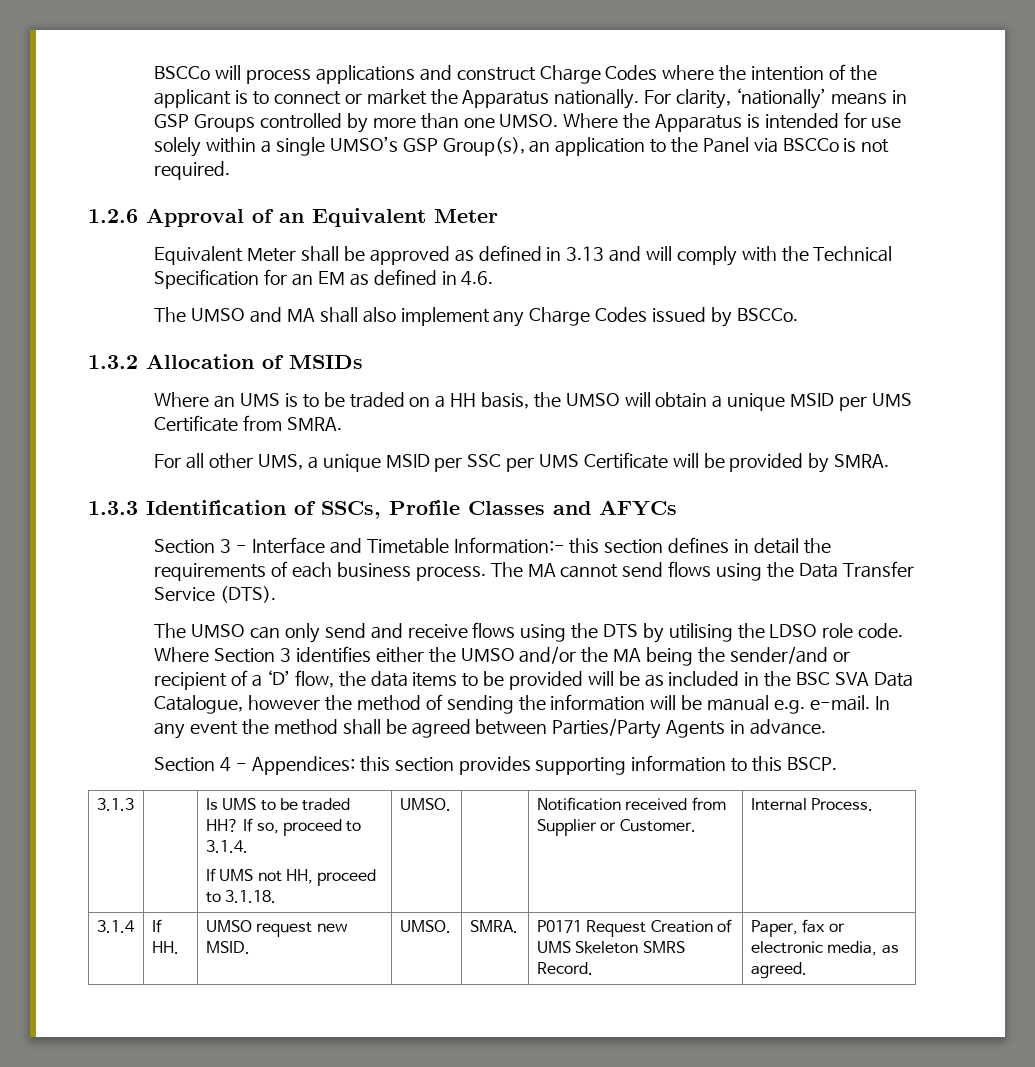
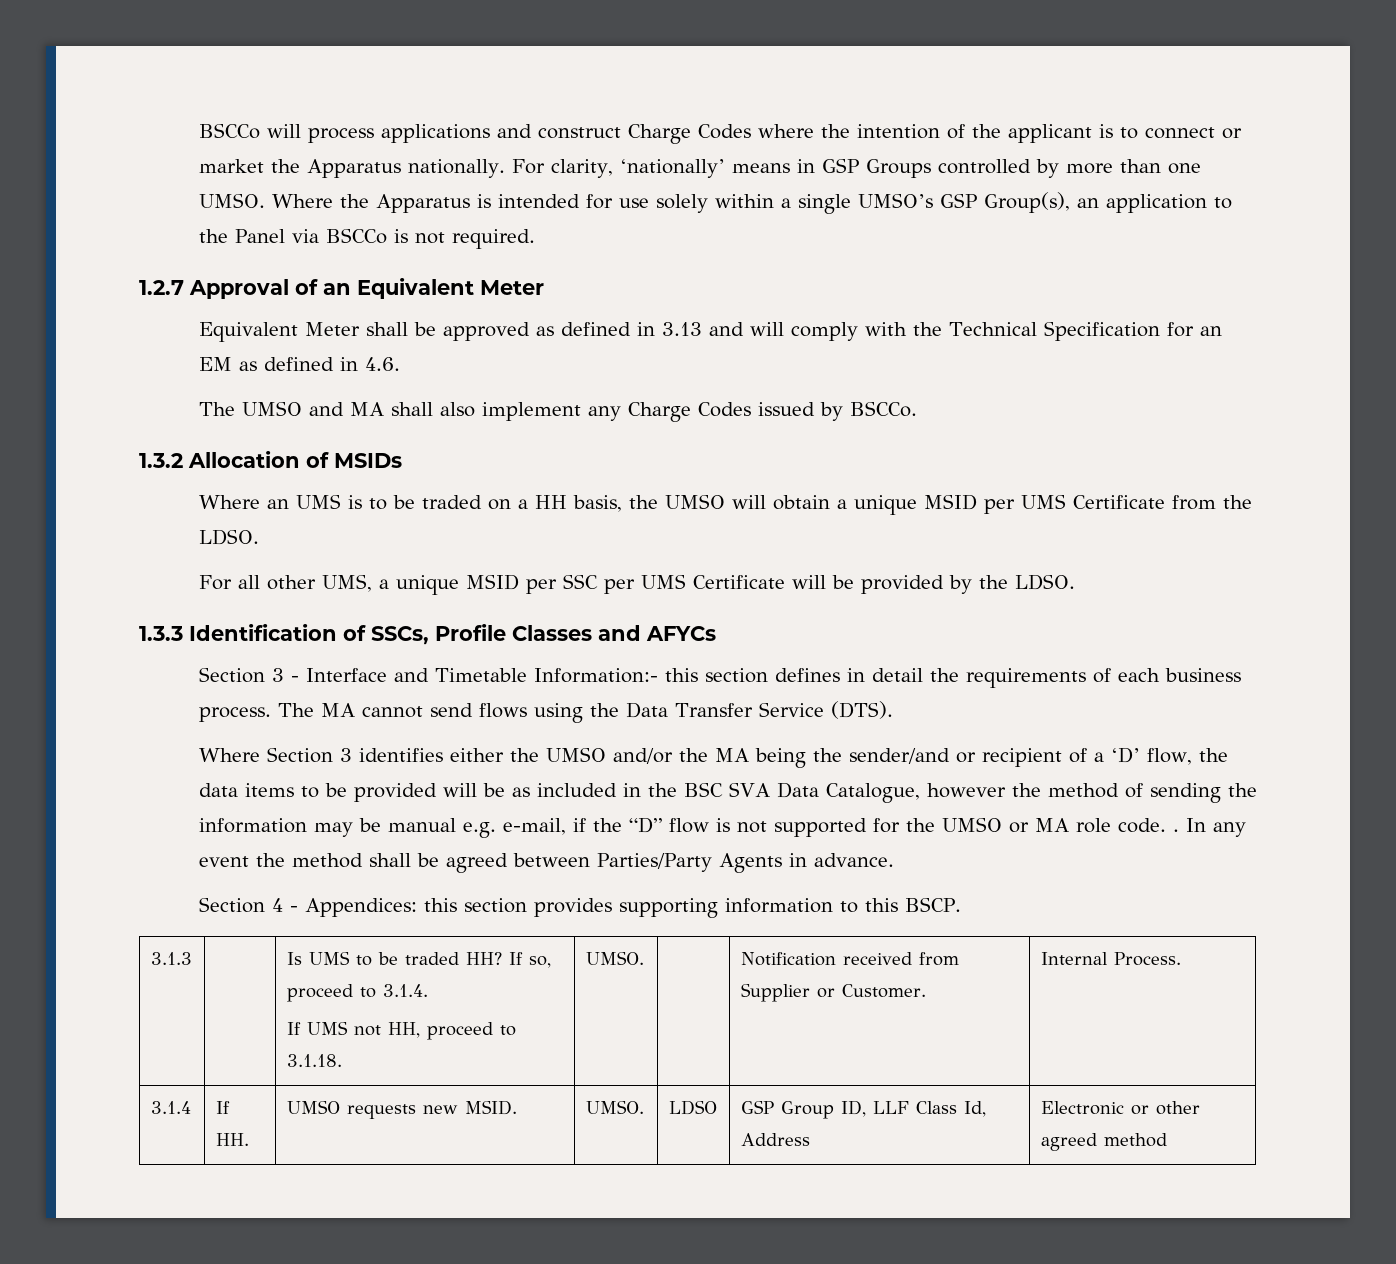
[88,209,138,223] 1.2.6 -> [139,280,184,295] 1.2.7
[287,417,343,431] SMRA. -> [1222,495,1252,509] [198,529,259,545] the LDSO.
[834,454,890,468] SMRA. -> [978,574,1075,590] the LDSO.
[154,622,904,643] The UMSO can only send and receive flows using the DTS by utilising the LDSO role code. -> (893, 710) none
[650,695,677,710] will -> [313,822,353,837] may
[809,695,870,711] e-mail. -> [502,817,1179,837] e-mail, if the “D” flow is not supported for the UMSO or MA role code. .
[256,922,313,937] request -> [346,1104,416,1119] requests
[469,920,518,933] [536,919,732,937] [536,941,685,954] [536,962,593,975] [750,919,845,937] [750,941,899,956] [750,962,807,979] SMRA. | P0171 Request Creation of UMS Skeleton SMRS Record. | Paper, fax or electronic media, as agreed. -> [668,1100,717,1115] [740,1100,986,1119] [740,1133,810,1146] [1040,1101,1200,1115] [1040,1133,1167,1151] LDSO | GSP Group ID, LLF Class Id, Address | Electronic or other agreed method

